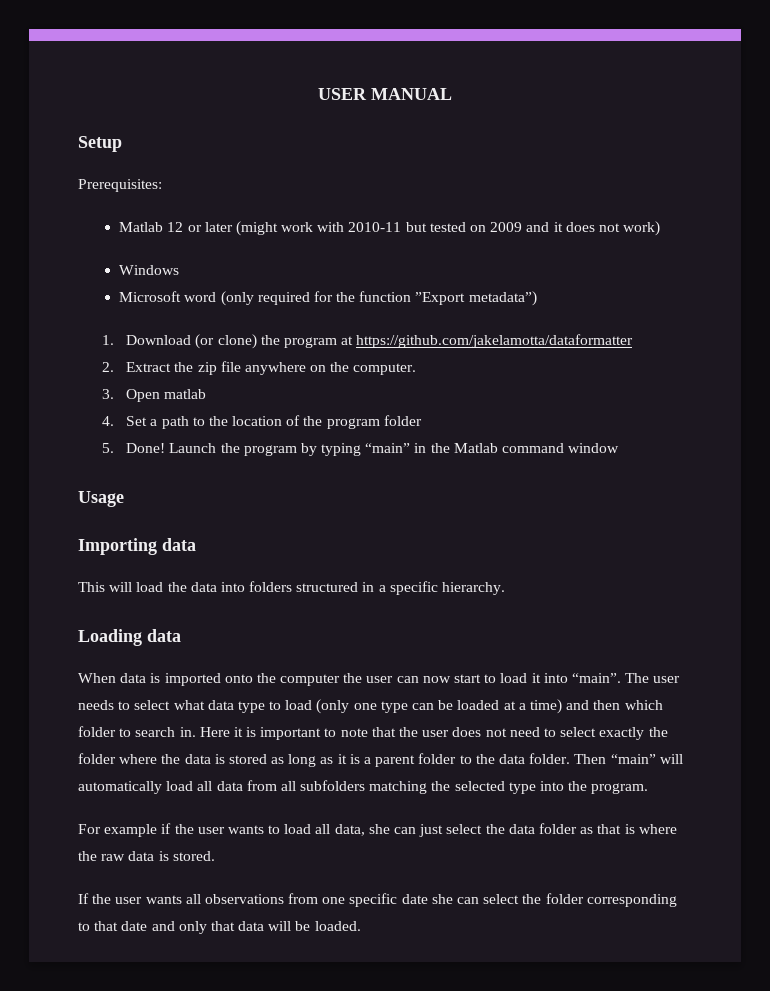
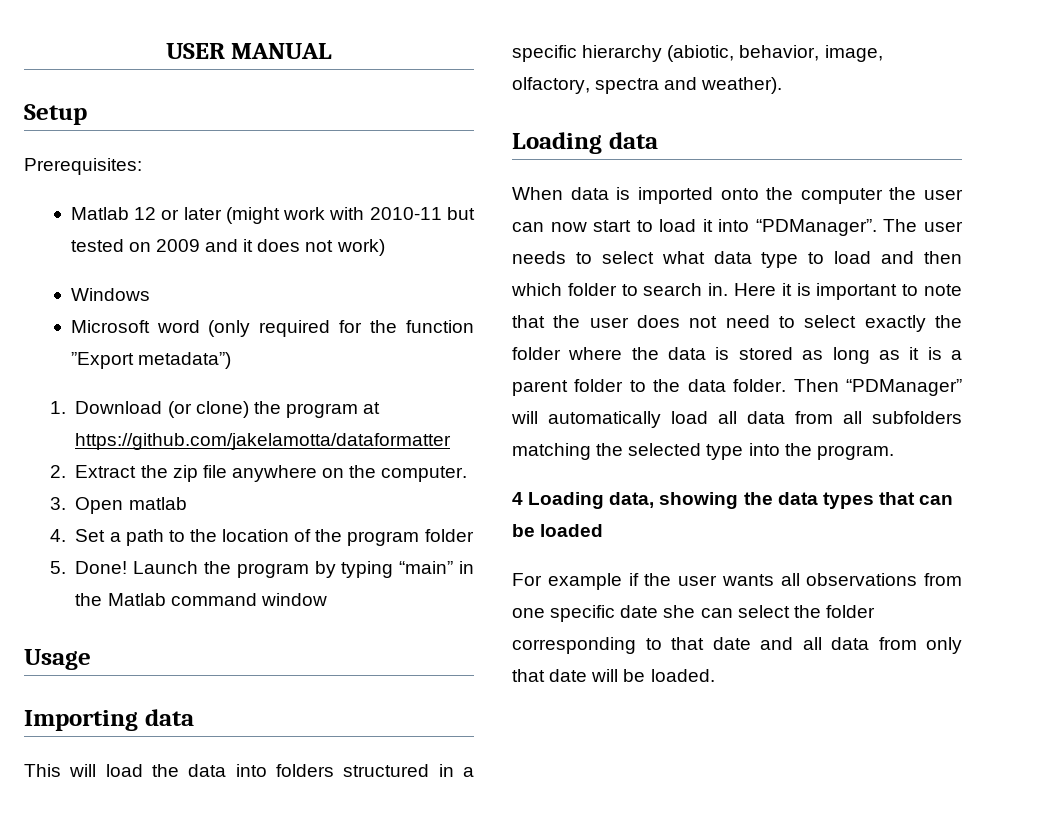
[442,582,506,595] hierarchy. -> [582,45,883,62] [512,77,783,94] hierarchy (abiotic, behavior, image, olfactory, spectra and weather).
[571,673,621,683] “main”. -> [755,219,877,236] “PDManager”.
[316,699,562,714] (only one type can be loaded at a time) -> (872, 257) none
[610,754,656,764] “main” -> [846,379,962,396] “PDManager”
(649, 788) none -> [512,492,954,509] [512,524,604,537] // 4 Loading data, showing the data types that can be loaded
[268,823,677,837] [78,851,215,861] [78,893,182,904] to load all data, she can just select the data folder as that is where the raw data is stored. // If the user wants -> (774, 580) none
(175, 926) none -> [802,637,917,650] all data from
[238,921,265,931] data -> [549,669,588,682] date

